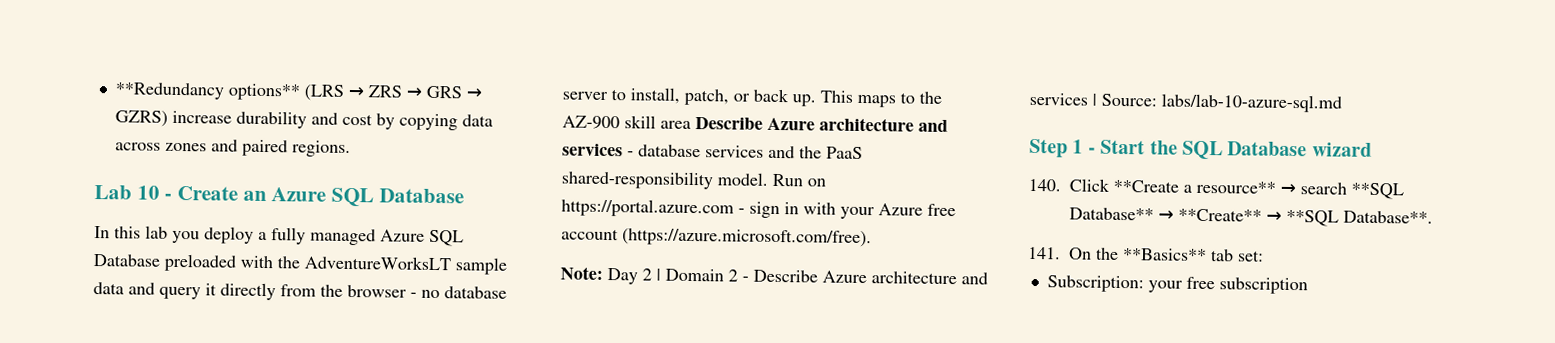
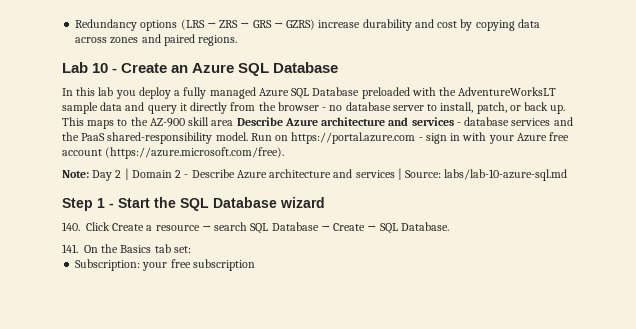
[114,82,300,101] **Redundancy options** -> [75,19,178,31] Redundancy options
[1113,179,1404,200] [1069,207,1433,227] **Create a resource** → search **SQL Database** → **Create** → **SQL Database**. -> [112,222,449,234] Create a resource → search SQL Database → Create → SQL Database.
[1122,248,1207,262] **Basics** -> [120,245,152,253] Basics

